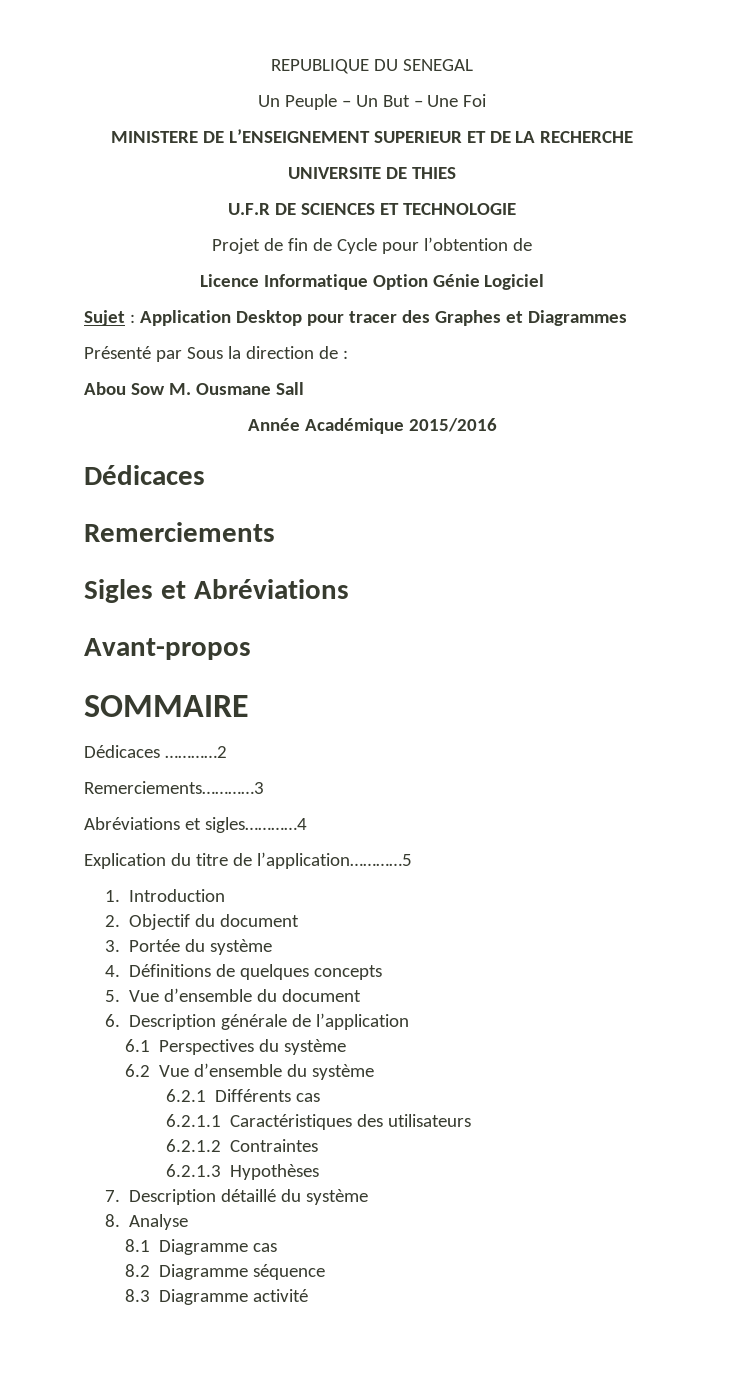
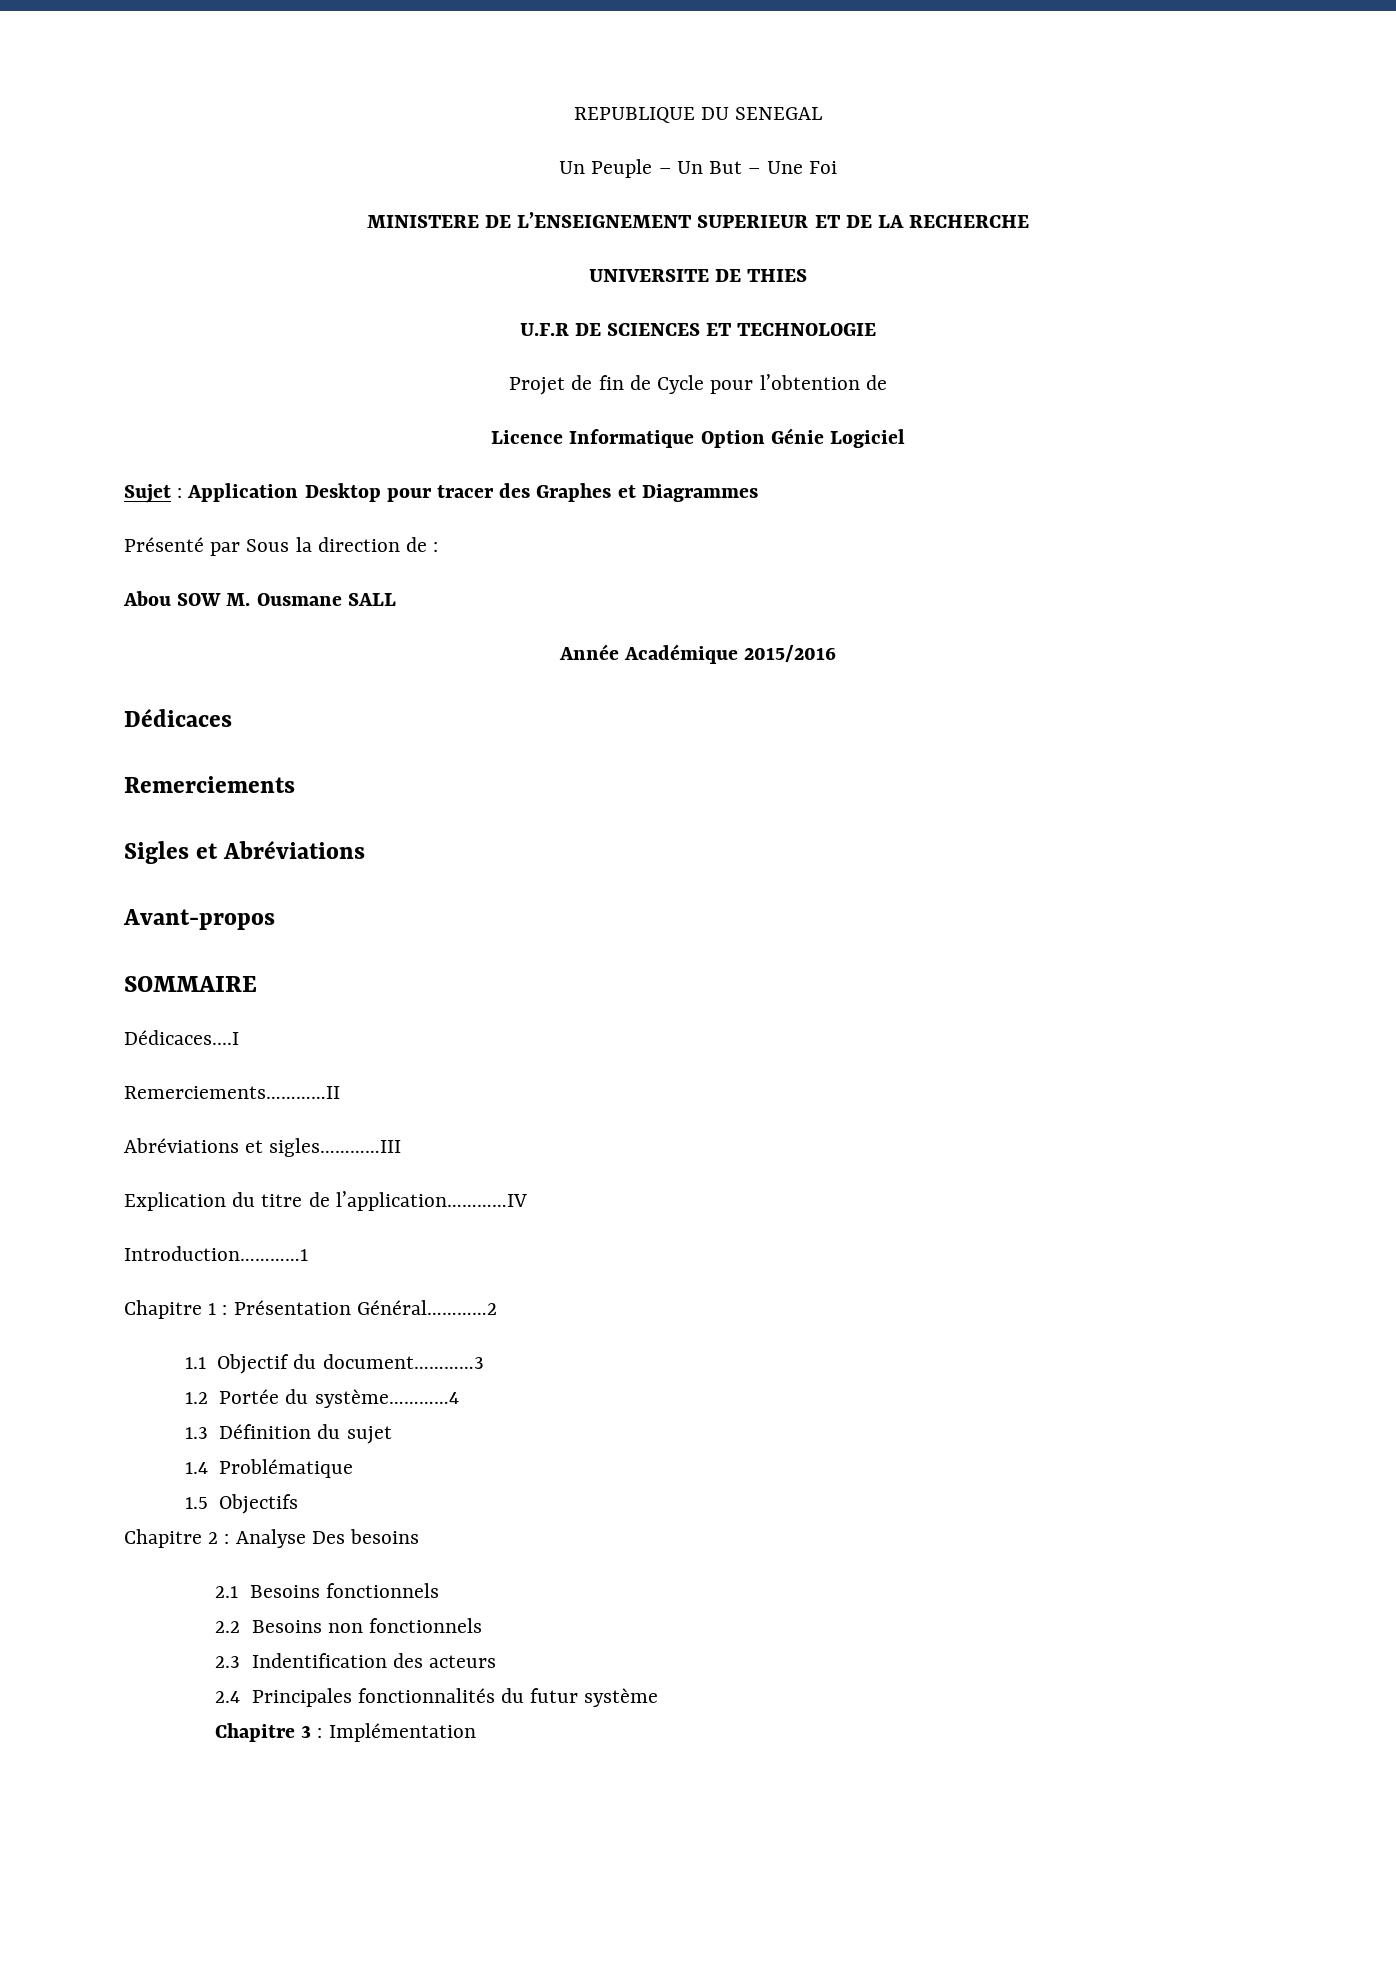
[130,383,165,395] Sow -> [177,593,222,606] SOW
[275,382,304,395] Sall -> [347,593,396,606] SALL
[84,745,227,758] [84,781,264,794] Dédicaces …………2 // Remerciements…………3 -> [124,1030,239,1045] [124,1086,340,1099] Dédicaces....I // Remerciements…………II
[204,817,307,833] sigles…………4 -> [269,1138,402,1157] sigles…………III
[256,852,412,869] [104,889,225,902] [104,914,299,930] [104,939,272,955] [104,964,382,980] [104,988,361,1002] [104,1013,409,1030] [125,1039,347,1055] [125,1063,375,1080] [166,1089,321,1102] [166,1114,472,1130] [166,1139,319,1152] [166,1164,320,1180] [104,1189,368,1205] [104,1214,188,1230] [125,1239,278,1255] [125,1264,326,1280] [125,1289,309,1305] l’application…………5 // 1. Introduction // 2. Objectif du document // 3. Portée du système // 4. Définitions de quelques concepts // 5. Vue d’ensemble du document // 6. Description générale de l’application // 6.1 Perspectives du système // 6.2 Vue d’ensemble du système // 6.2.1 Différents cas // 6.2.1.1 Caractéristiques des utilisateurs // 6.2.1.2 Contraintes // 6.2.1.3 Hypothèses // 7. Description détaillé du système // 8. Analyse // 8.1 Diagramme cas // 8.2 Diagramme séquence // 8.3 Diagramme activité -> [335,1191,527,1211] [124,1246,308,1261] [124,1300,497,1319] [184,1354,484,1374] [184,1389,459,1408] [184,1424,392,1444] [184,1459,354,1478] [184,1494,299,1514] [124,1529,420,1548] [215,1583,439,1598] [215,1618,482,1633] [215,1653,496,1668] [215,1688,659,1707] [215,1723,476,1742] l’application…………IV // Introduction…………1 // Chapitre 1 : Présentation Général…………2 // 1.1 Objectif du document…………3 // 1.2 Portée du système…………4 // 1.3 Définition du sujet // 1.4 Problématique // 1.5 Objectifs // Chapitre 2 : Analyse Des besoins // 2.1 Besoins fonctionnels // 2.2 Besoins non fonctionnels // 2.3 Indentification des acteurs // 2.4 Principales fonctionnalités du futur système // Chapitre 3 : Implémentation

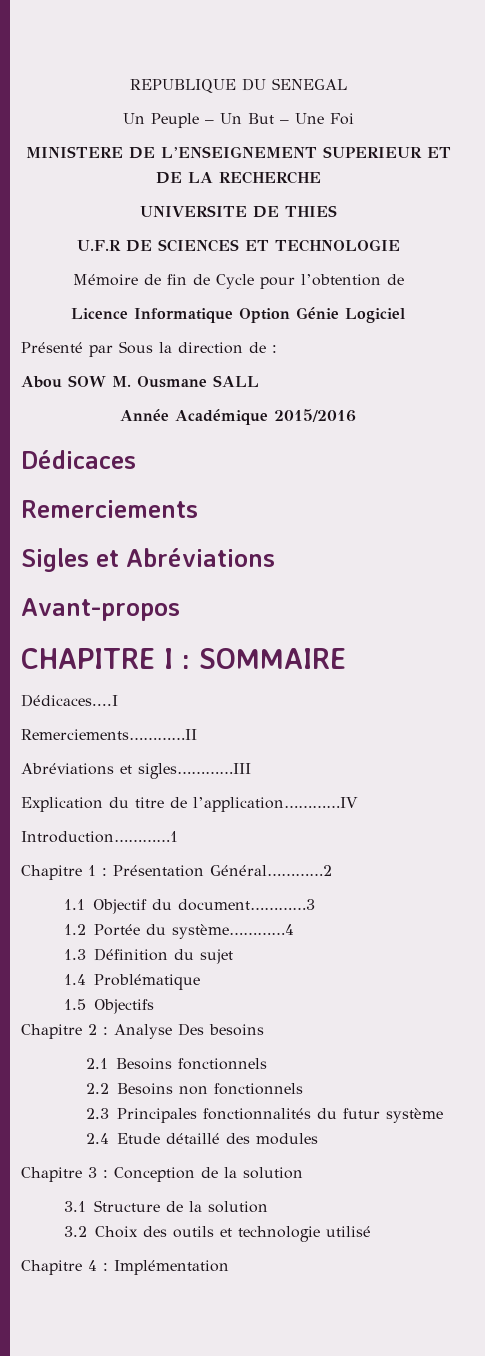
[509,377,566,395] Projet -> [72,274,138,286] Mémoire
[124,483,758,503] // Sujet : Application Desktop pour tracer des Graphes et Diagrammes -> (405, 315) none
(275, 919) none -> [21,648,190,669] CHAPITRE I :
[251,1653,496,1668] [215,1691,241,1703] Indentification des acteurs // 2.4 -> (109, 1113) none
[215,1723,312,1742] Chapitre 3 -> [85,1133,318,1145] [21,1167,303,1182] [64,1200,269,1213] [64,1226,372,1242] [21,1260,97,1275] 2.4 Etude détaillé des modules // Chapitre 3 : Conception de la solution // 3.1 Structure de la solution // 3.2 Choix des outils et technologie utilisé // Chapitre 4

